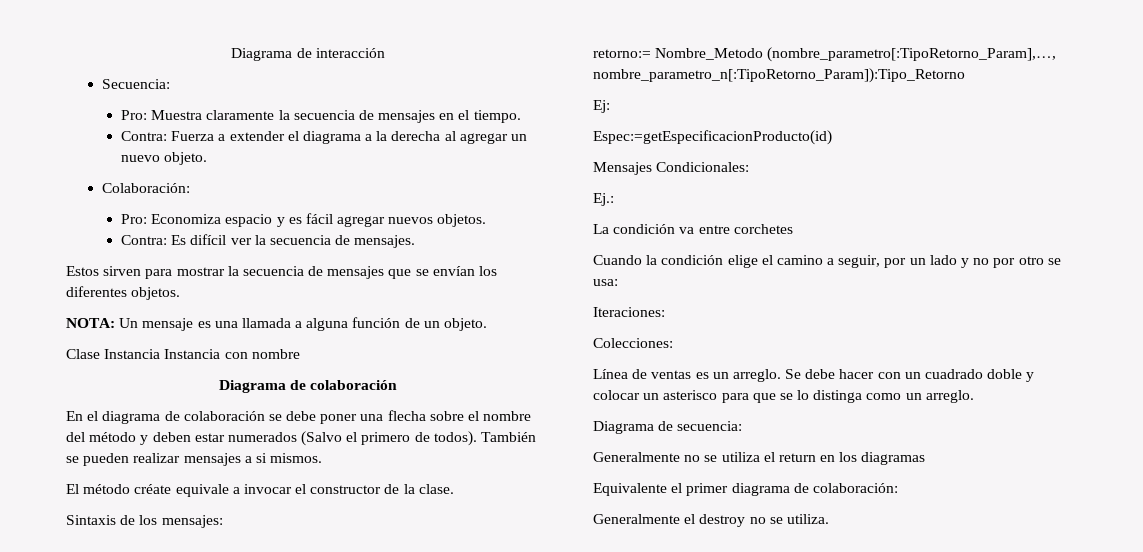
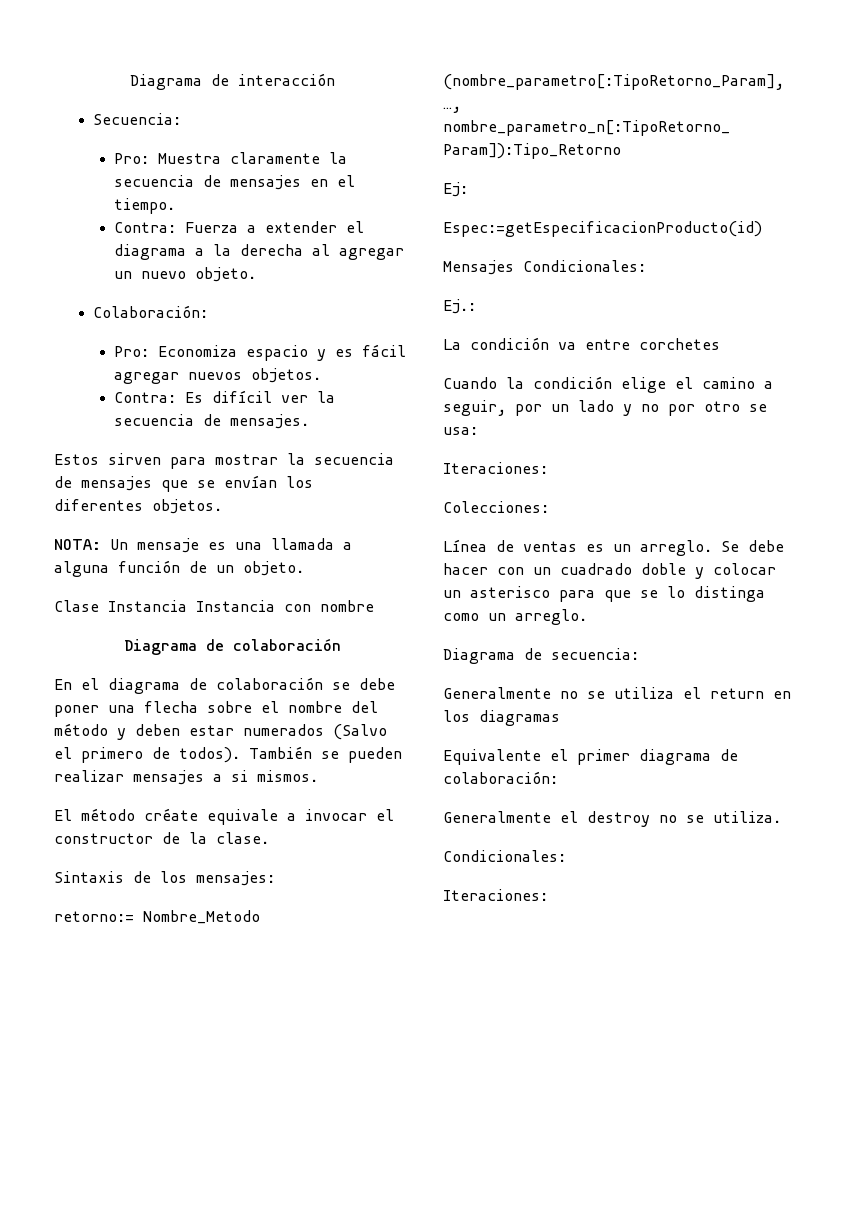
(829, 519) none -> [443,850,566,862] [443,889,548,901] // Condicionales: // Iteraciones:

